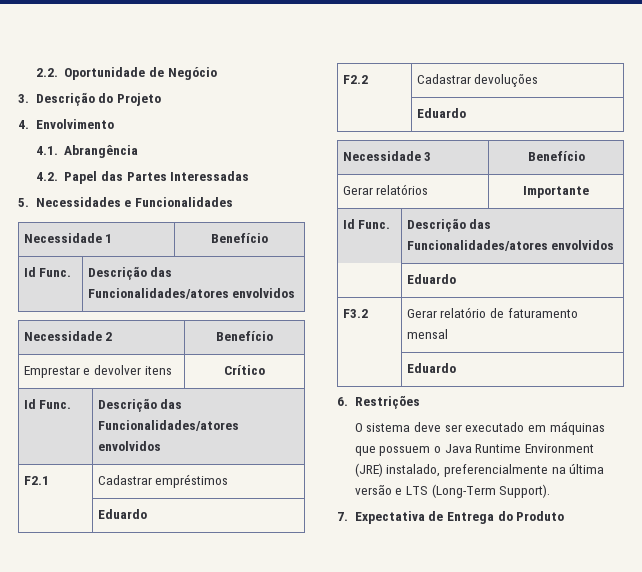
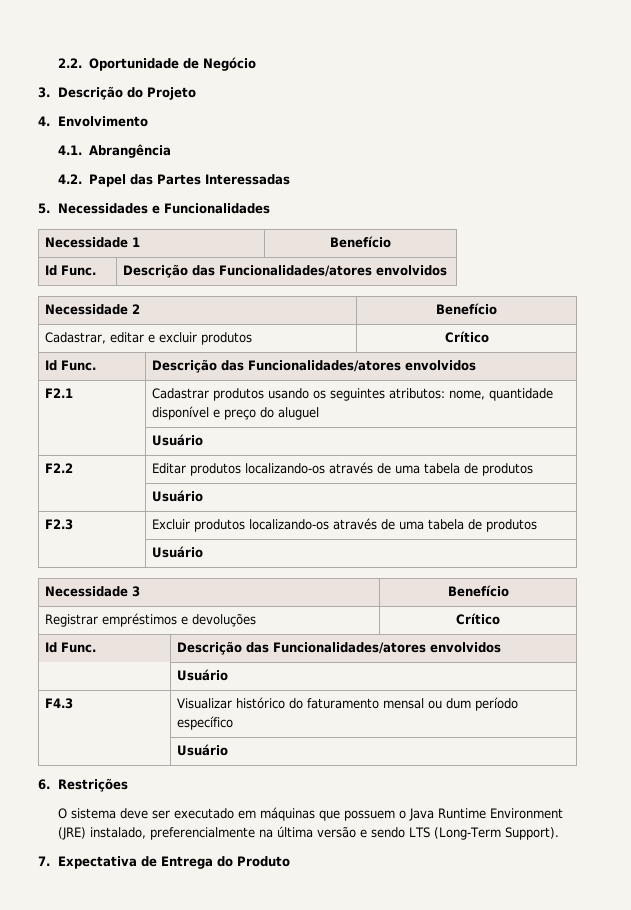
[23,365,172,378] Emprestar e devolver itens -> [44,332,252,345] Cadastrar, editar e excluir produtos
[155,474,229,488] [97,509,147,519] [342,75,368,84] [416,73,539,87] [416,108,466,118] [342,151,432,161] [527,151,585,161] [342,184,429,195] [523,186,589,198] empréstimos // | Eduardo // F2.2 | Cadastrar devoluções // | Eduardo // Necessidade 3 | Benefício // Gerar relatórios | Importante -> [212,388,553,401] [151,406,319,420] [151,434,203,446] [44,463,73,473] [151,462,533,476] [151,490,203,502] [44,519,73,530] [151,518,537,532] [151,546,203,558] [44,586,140,597] [447,585,509,597] [44,613,256,627] [456,613,501,625] produtos usando os seguintes atributos: nome, quantidade disponível e preço do aluguel // | Usuário // F2.2 | Editar produtos localizando-os através de uma tabela de produtos // | Usuário // F2.3 | Excluir produtos localizando-os através de uma tabela de produtos // | Usuário // Necessidade 3 | Benefício // Registrar empréstimos e devoluções | Crítico
[406,274,456,284] [342,309,368,318] [406,307,578,318] [406,329,448,339] [406,363,456,373] Eduardo // F3.2 | Gerar relatório de faturamento mensal // | Eduardo -> [176,669,228,681] [44,698,73,709] [176,697,518,711] [176,716,233,730] [176,744,228,756] Usuário // F4.3 | Visualizar histórico do faturamento mensal ou dum período específico // | Usuário
(403, 491) none -> [371,827,406,838] sendo

